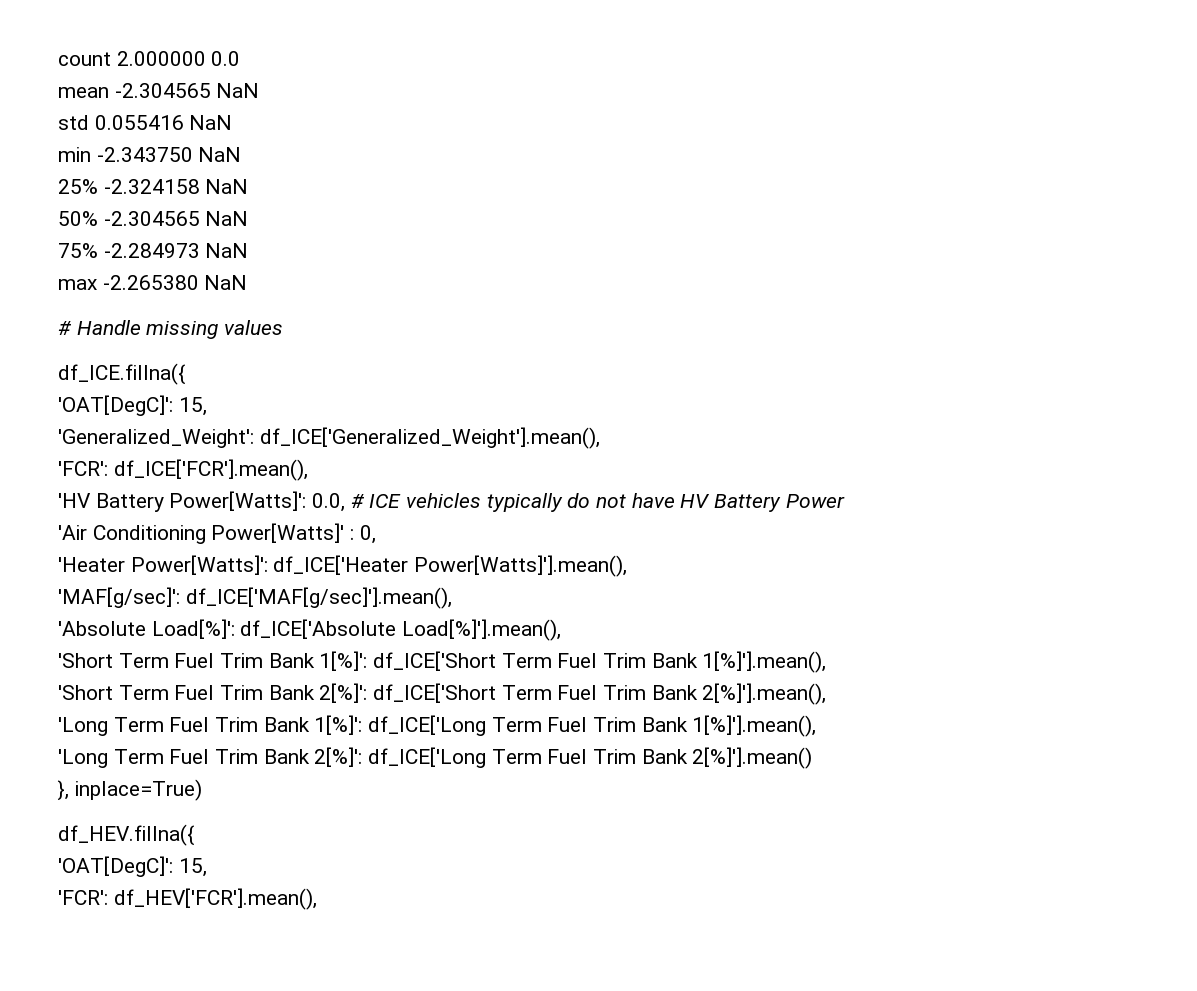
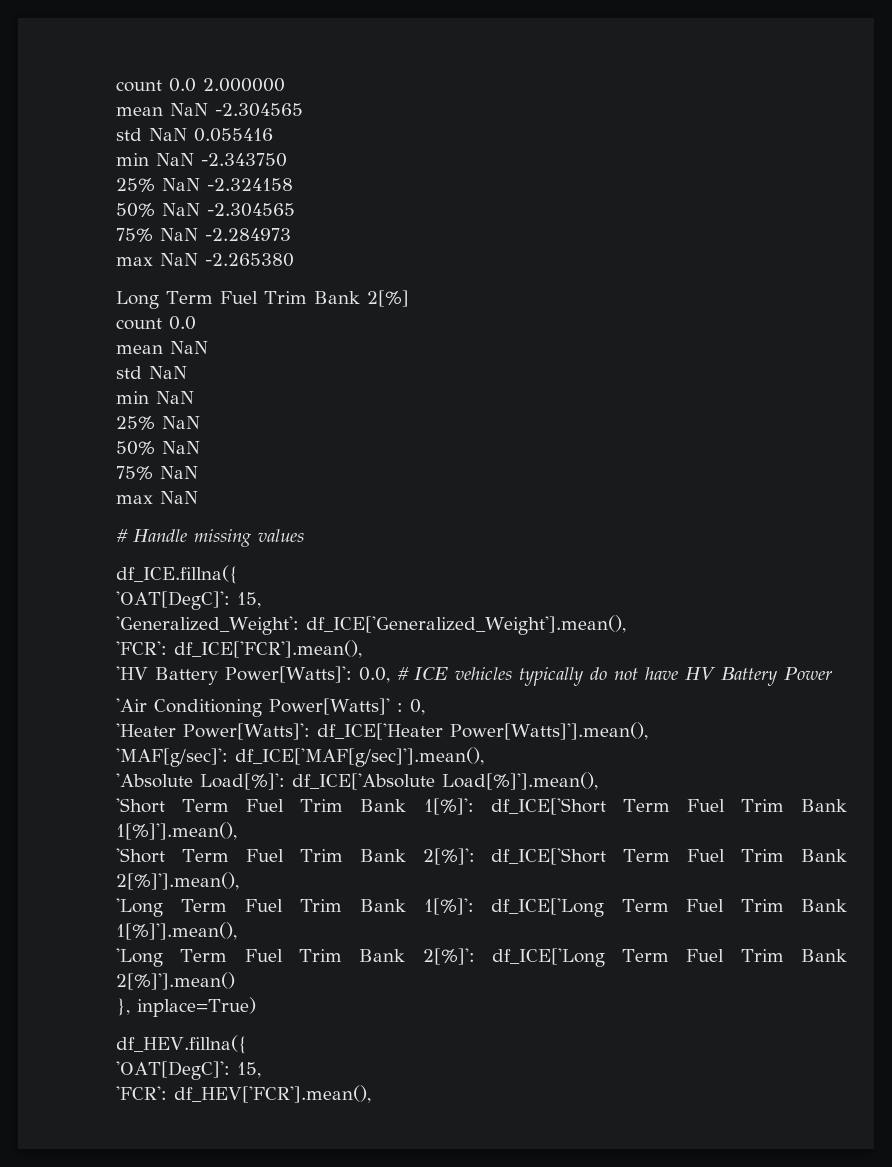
[58,52,111,66] count -> [116,78,196,92] count 0.0
(206, 58) none -> [116,103,303,117] [116,128,273,142] [116,153,287,167] [116,178,293,192] [116,203,295,217] [116,228,291,242] [116,253,294,267] [116,290,409,309] [116,318,162,330] // mean NaN -2.304565 // std NaN 0.055416 // min NaN -2.343750 // 25% NaN -2.324158 // 50% NaN -2.304565 // 75% NaN -2.284973 // max NaN -2.265380 // Long Term Fuel Trim Bank 2[%] // count
[114,83,211,98] -2.304565 -> (163, 349) none
[94,115,184,130] 0.055416 -> (142, 372) none
[96,147,193,162] -2.343750 -> (149, 397) none
[103,179,200,194] -2.324158 -> (155, 423) none
[103,211,200,226] -2.304565 -> (155, 448) none
[103,243,200,258] -2.284973 -> (153, 473) none
[102,275,199,290] -2.265380 -> (153, 499) none

